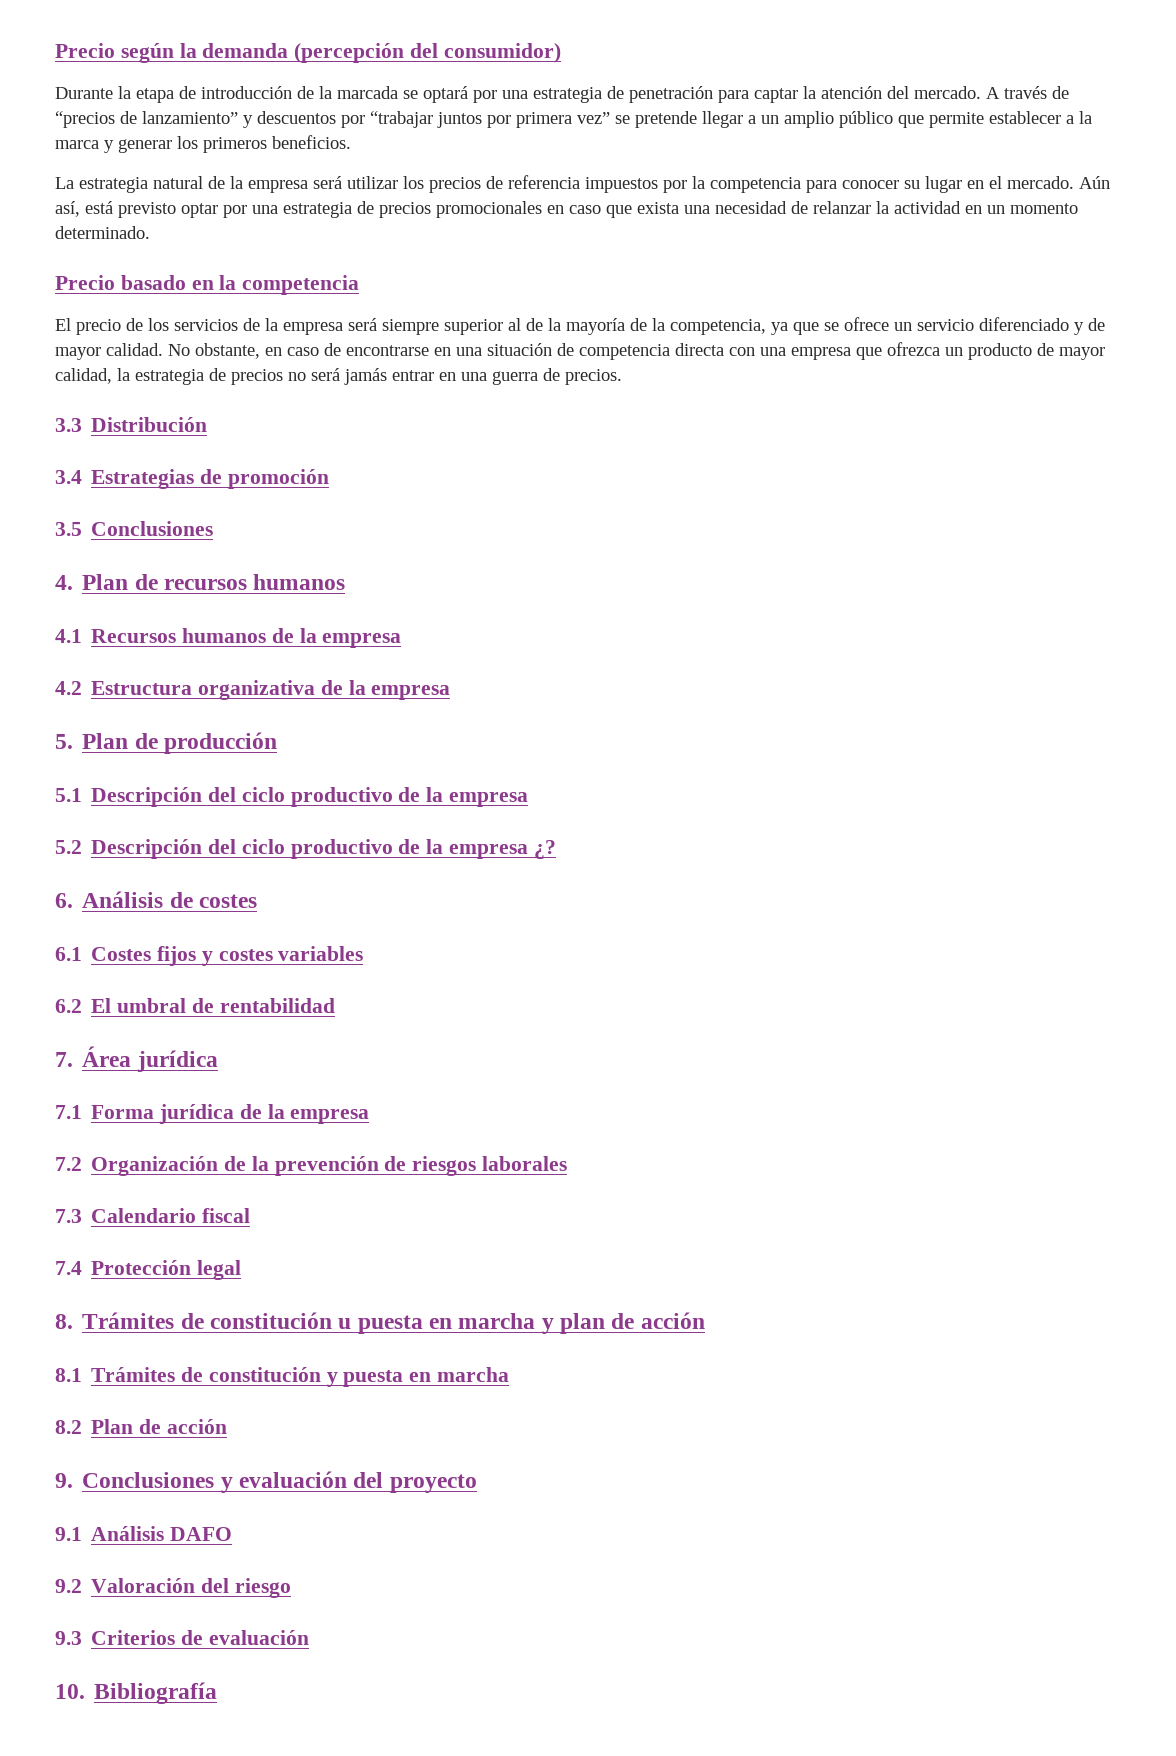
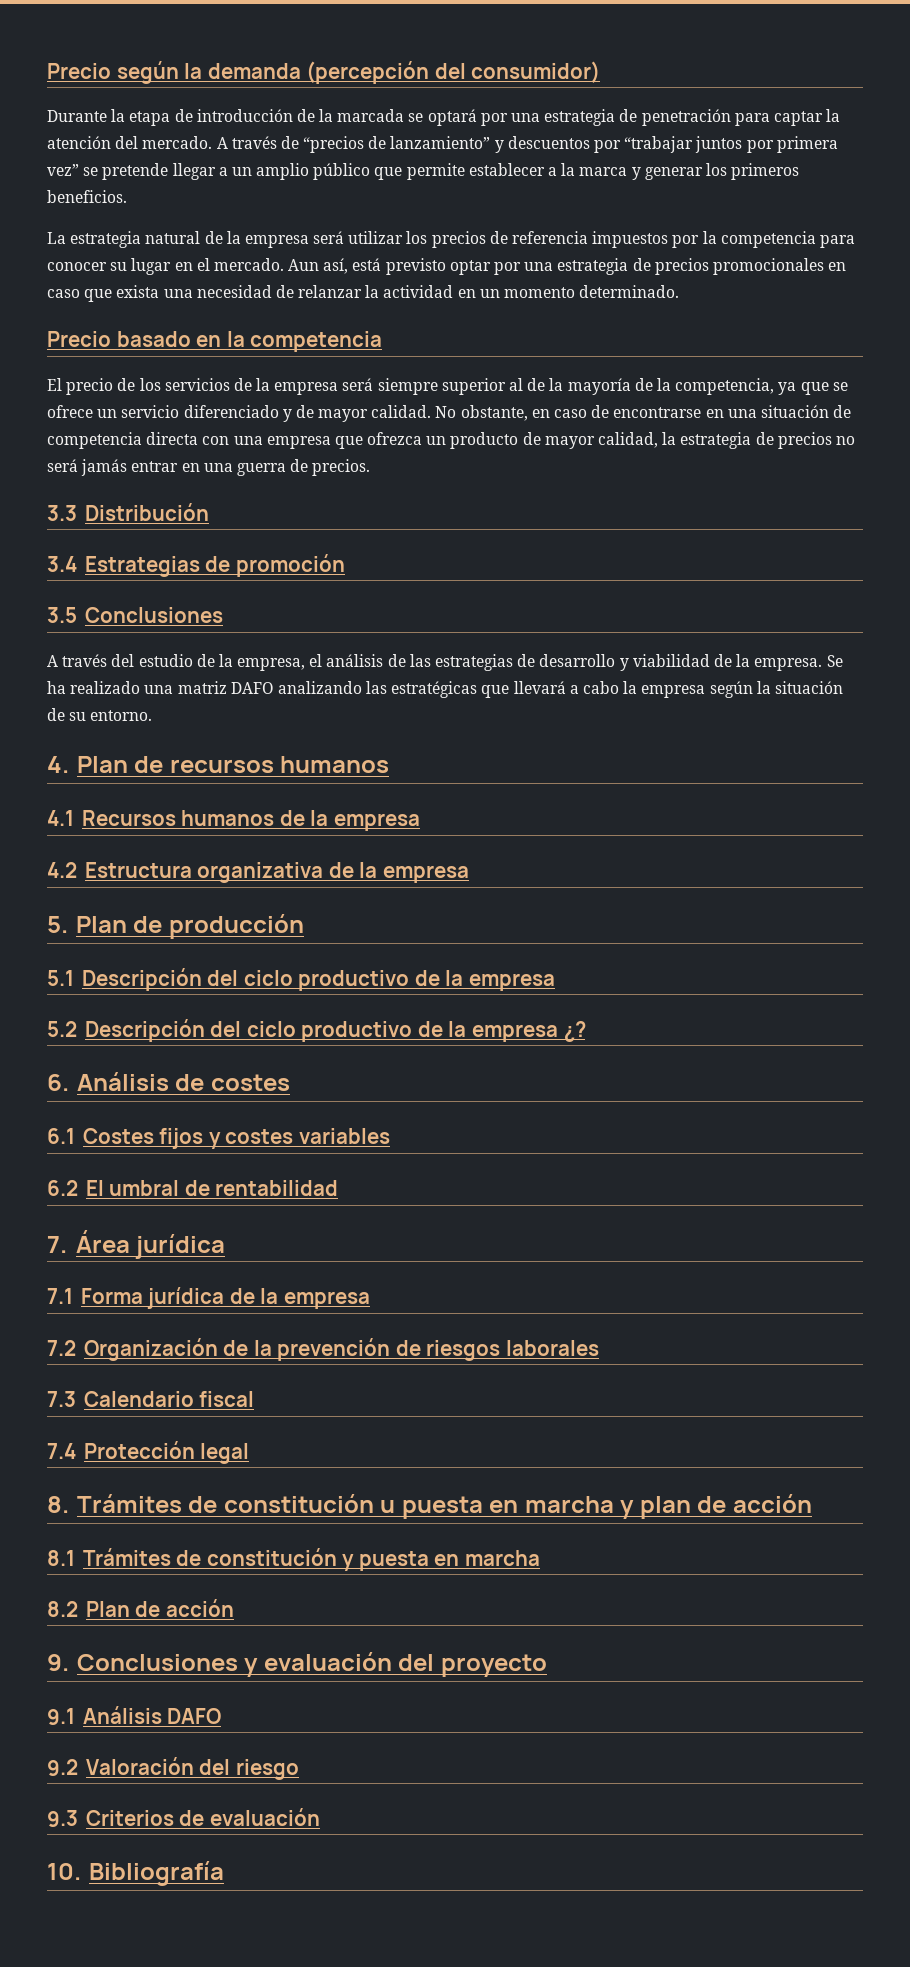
[1079,176,1110,189] Aún -> [288,259,320,271] Aun
(214, 528) none -> [47,654,843,671] [47,681,843,698] [47,708,153,721] // A través del estudio de la empresa, el análisis de las estrategias de desarrollo y viabilidad de la empresa. Se ha realizado una matriz DAFO analizando las estratégicas que llevará a cabo la empresa según la situación de su entorno.

